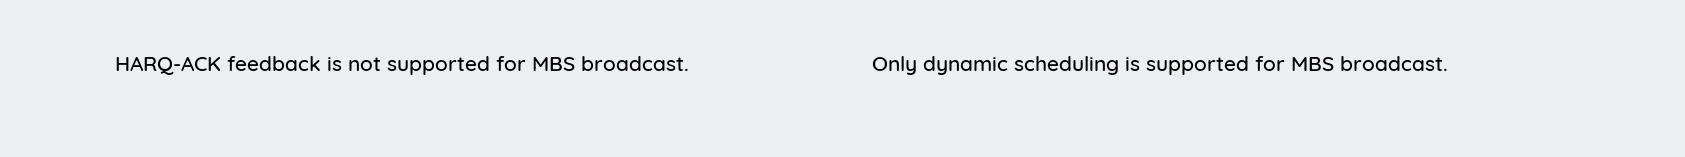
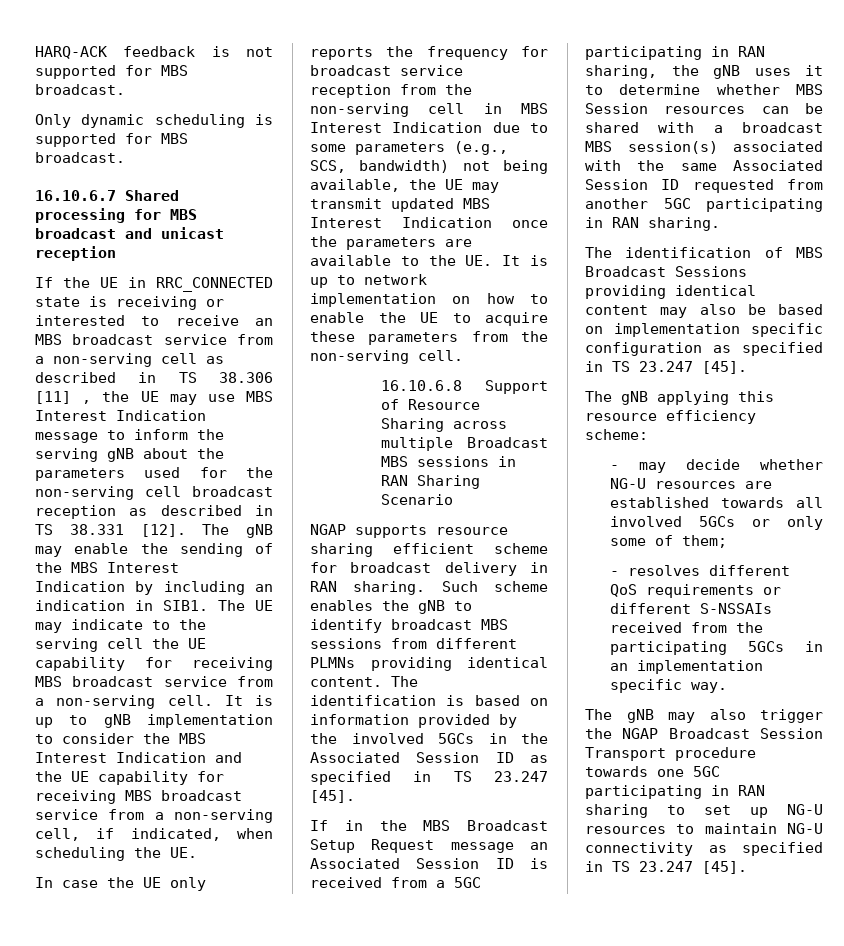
(1448, 63) none -> [35,190,179,201] [35,208,197,223] [35,227,224,239] [35,246,116,261] [35,277,273,292] [35,296,224,310] [35,315,273,326] [35,334,273,345] [35,353,224,367] [35,372,273,383] [35,391,273,405] [35,410,206,421] [35,429,224,443] [35,448,224,462] [35,467,273,481] [35,486,273,500] [35,505,273,519] [35,524,273,538] [35,543,273,557] [35,562,179,573] [35,581,273,595] [35,600,273,611] [35,619,206,633] [35,638,206,652] [35,657,273,671] [35,676,273,687] [35,695,273,709] [35,714,273,728] [35,733,206,744] [35,752,242,763] [35,771,224,785] [35,790,242,804] [35,809,273,823] [35,828,273,841] [35,847,197,861] [35,877,206,891] [310,46,548,60] [310,65,463,76] [310,84,472,98] [310,103,548,117] [310,122,548,133] [310,141,508,155] [310,160,548,174] [310,179,499,193] [310,198,490,212] [310,217,548,228] [310,236,472,250] [310,255,548,266] [310,274,427,288] [310,293,548,307] [310,312,548,326] [310,331,548,345] [310,350,463,364] [381,380,548,394] [381,399,481,410] [381,418,508,432] [381,437,548,451] [381,456,517,467] [381,475,481,489] [381,494,454,505] [310,524,508,538] [310,543,548,557] [310,562,548,576] [310,581,548,595] [310,600,472,614] [310,619,508,633] [310,638,517,649] [310,657,548,671] [310,676,418,687] [310,695,548,706] [310,714,517,728] [310,733,548,744] [310,752,548,763] [310,771,548,785] [310,790,355,803] [310,820,548,831] [310,839,548,853] [310,858,548,869] [310,877,481,888] [585,46,765,60] [585,65,823,79] [585,84,823,95] [585,103,823,114] [585,122,823,133] [585,141,823,154] [585,160,823,171] [585,179,823,193] [585,198,823,212] [585,217,720,231] [585,247,823,258] [585,266,747,277] [585,285,756,299] [585,304,823,318] [585,323,823,337] [585,342,823,356] [585,361,747,374] [585,391,774,405] [585,410,756,424] [585,429,648,440] [610,459,823,473] [610,478,773,489] [610,497,823,508] [610,516,823,530] [610,535,728,548] [610,565,791,576] [610,584,782,598] [610,603,773,614] [610,622,764,633] [610,641,823,655] [610,660,764,674] [610,679,728,693] [585,709,823,723] [585,728,823,739] [585,747,756,761] [585,766,720,777] [585,785,765,799] [585,804,823,818] [585,823,823,834] [585,842,823,856] [585,861,747,874] // 16.10.6.7 Shared processing for MBS broadcast and unicast reception // If the UE in RRC_CONNECTED state is receiving or interested to receive an MBS broadcast service from a non-serving cell as described in TS 38.306 [11] , the UE may use MBS Interest Indication message to inform the serving gNB about the parameters used for the non-serving cell broadcast reception as described in TS 38.331 [12]. The gNB may enable the sending of the MBS Interest Indication by including an indication in SIB1. The UE may indicate to the serving cell the UE capability for receiving MBS broadcast service from a non-serving cell. It is up to gNB implementation to consider the MBS Interest Indication and the UE capability for receiving MBS broadcast service from a non-serving cell, if indicated, when scheduling the UE. // In case the UE only reports the frequency for broadcast service reception from the non-serving cell in MBS Interest Indication due to some parameters (e.g., SCS, bandwidth) not being available, the UE may transmit updated MBS Interest Indication once the parameters are available to the UE. It is up to network implementation on how to enable the UE to acquire these parameters from the non-serving cell. // 16.10.6.8 Support of Resource Sharing across multiple Broadcast MBS sessions in RAN Sharing Scenario // NGAP supports resource sharing efficient scheme for broadcast delivery in RAN sharing. Such scheme enables the gNB to identify broadcast MBS sessions from different PLMNs providing identical content. The identification is based on information provided by the involved 5GCs in the Associated Session ID as specified in TS 23.247 [45]. // If in the MBS Broadcast Setup Request message an Associated Session ID is received from a 5GC participating in RAN sharing, the gNB uses it to determine whether MBS Session resources can be shared with a broadcast MBS session(s) associated with the same Associated Session ID requested from another 5GC participating in RAN sharing. // The identification of MBS Broadcast Sessions providing identical content may also be based on implementation specific configuration as specified in TS 23.247 [45]. // The gNB applying this resource efficiency scheme: // - may decide whether NG-U resources are established towards all involved 5GCs or only some of them; // - resolves different QoS requirements or different S-NSSAIs received from the participating 5GCs in an implementation specific way. // The gNB may also trigger the NGAP Broadcast Session Transport procedure towards one 5GC participating in RAN sharing to set up NG-U resources to maintain NG-U connectivity as specified in TS 23.247 [45].

